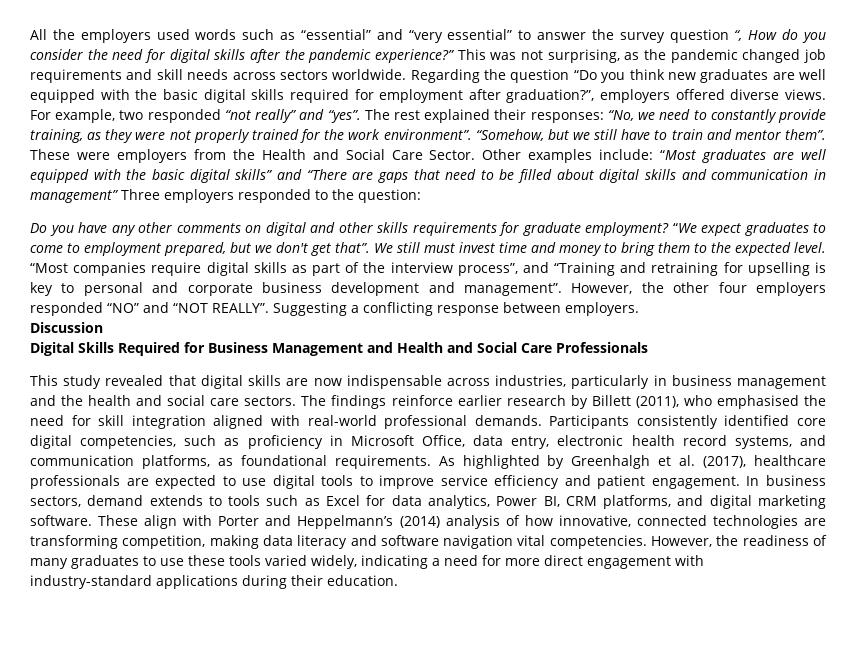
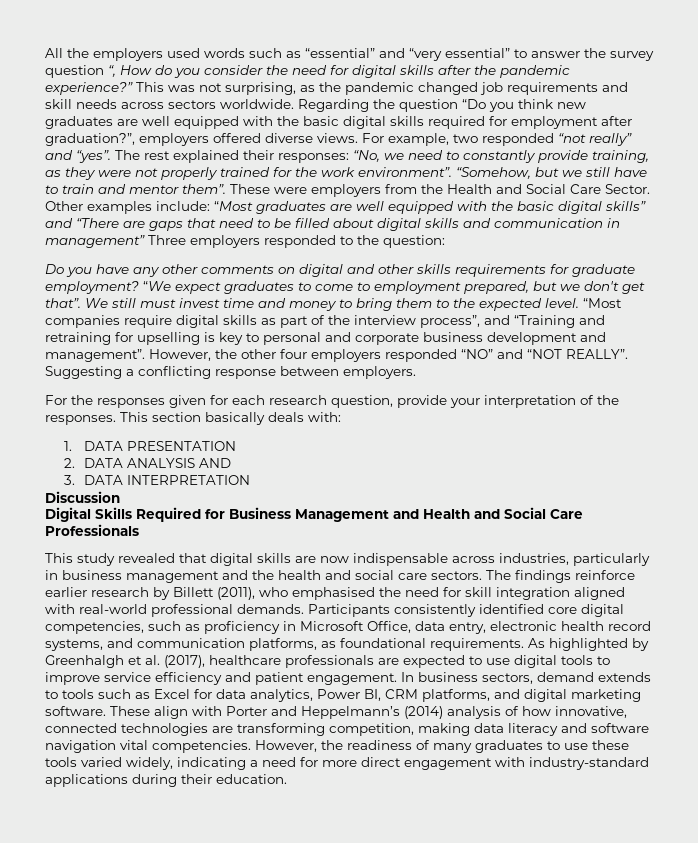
(639, 309) none -> [45,395,619,408] [45,412,341,425] [64,441,236,451] [64,458,231,468] [64,475,250,485] // For the responses given for each research question, provide your interpretation of the responses. This section basically deals with: // 1. DATA PRESENTATION // 2. DATA ANALYSIS AND // 3. DATA INTERPRETATION

